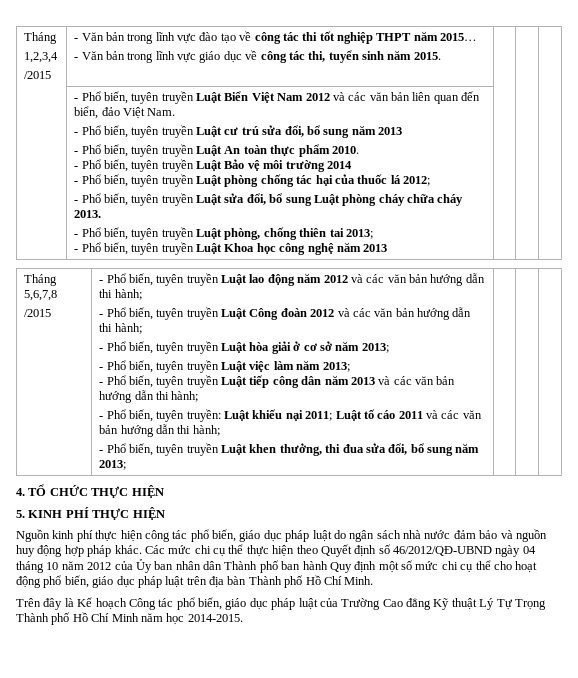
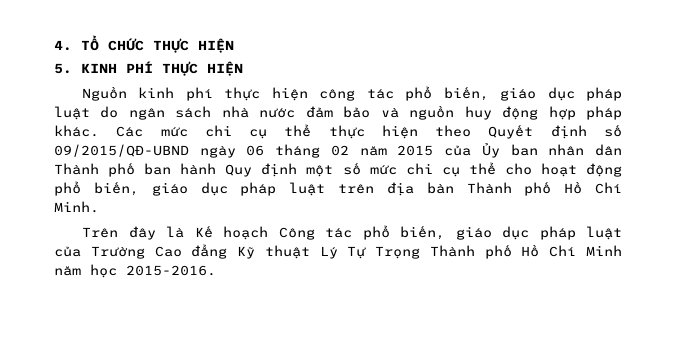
[24,32,58,44] [24,52,59,63] [24,71,52,79] [74,31,478,44] [74,50,441,63] [74,91,481,104] [74,106,176,119] [74,125,403,138] [74,144,359,157] [74,159,352,172] [74,174,431,187] [74,193,464,206] [74,210,102,218] [74,227,373,240] [74,242,388,255] [24,274,58,286] [24,290,58,301] [24,309,52,317] [99,273,485,286] [99,289,142,300] [99,307,472,320] [99,323,142,334] [99,341,389,354] [99,360,350,373] [99,375,456,388] [99,390,199,403] [99,409,482,422] [99,424,220,437] [99,443,480,456] [99,460,127,470] Tháng // 1,2,3,4 // /2015 | - Văn bản trong lĩnh vực đào tạo về công tác thi tốt nghiệp THPT năm 2015… // - Văn bản trong lĩnh vực giáo dục về công tác thi, tuyển sinh năm 2015. | | | // | - Phổ biến, tuyên truyền Luật Biển Việt Nam 2012 và các văn bản liên quan đến biển, đảo Việt Nam. // - Phổ biến, tuyên truyền Luật cư trú sửa đổi, bổ sung năm 2013 // - Phổ biến, tuyên truyền Luật An toàn thực phẩm 2010. // - Phổ biến, tuyên truyền Luật Bảo vệ môi trường 2014 // - Phổ biến, tuyên truyền Luật phòng chống tác hại của thuốc lá 2012; // - Phổ biến, tuyên truyền Luật sửa đổi, bổ sung Luật phòng cháy chữa cháy 2013. // - Phổ biến, tuyên truyền Luật phòng, chống thiên tai 2013; // - Phổ biến, tuyên truyền Luật Khoa học công nghệ năm 2013 | | | // Tháng 5,6,7,8 // /2015 | - Phổ biến, tuyên truyền Luật lao động năm 2012 và các văn bản hướng dẫn thi hành; // - Phổ biến, tuyên truyền Luật Công đoàn 2012 và các văn bản hướng dẫn thi hành; // - Phổ biến, tuyên truyền Luật hòa giải ở cơ sở năm 2013; // - Phổ biến, tuyên truyền Luật việc làm năm 2013; // - Phổ biến, tuyên truyền Luật tiếp công dân năm 2013 và các văn bản hướng dẫn thi hành; // - Phổ biến, tuyên truyền: Luật khiếu nại 2011; Luật tố cáo 2011 và các văn bản hướng dẫn thi hành; // - Phổ biến, tuyên truyền Luật khen thưởng, thi đua sửa đổi, bổ sung năm 2013; | | | // -> (54, 45) none
[393,545,536,557] [16,561,112,573] 46/2012/QĐ-UBND ngày 04 tháng 10 năm 2012 -> [54,144,434,158] 09/2015/QĐ-UBND ngày 06 tháng 02 năm 2015
[187,614,243,622] 2014-2015. -> [126,265,216,276] 2015-2016.

